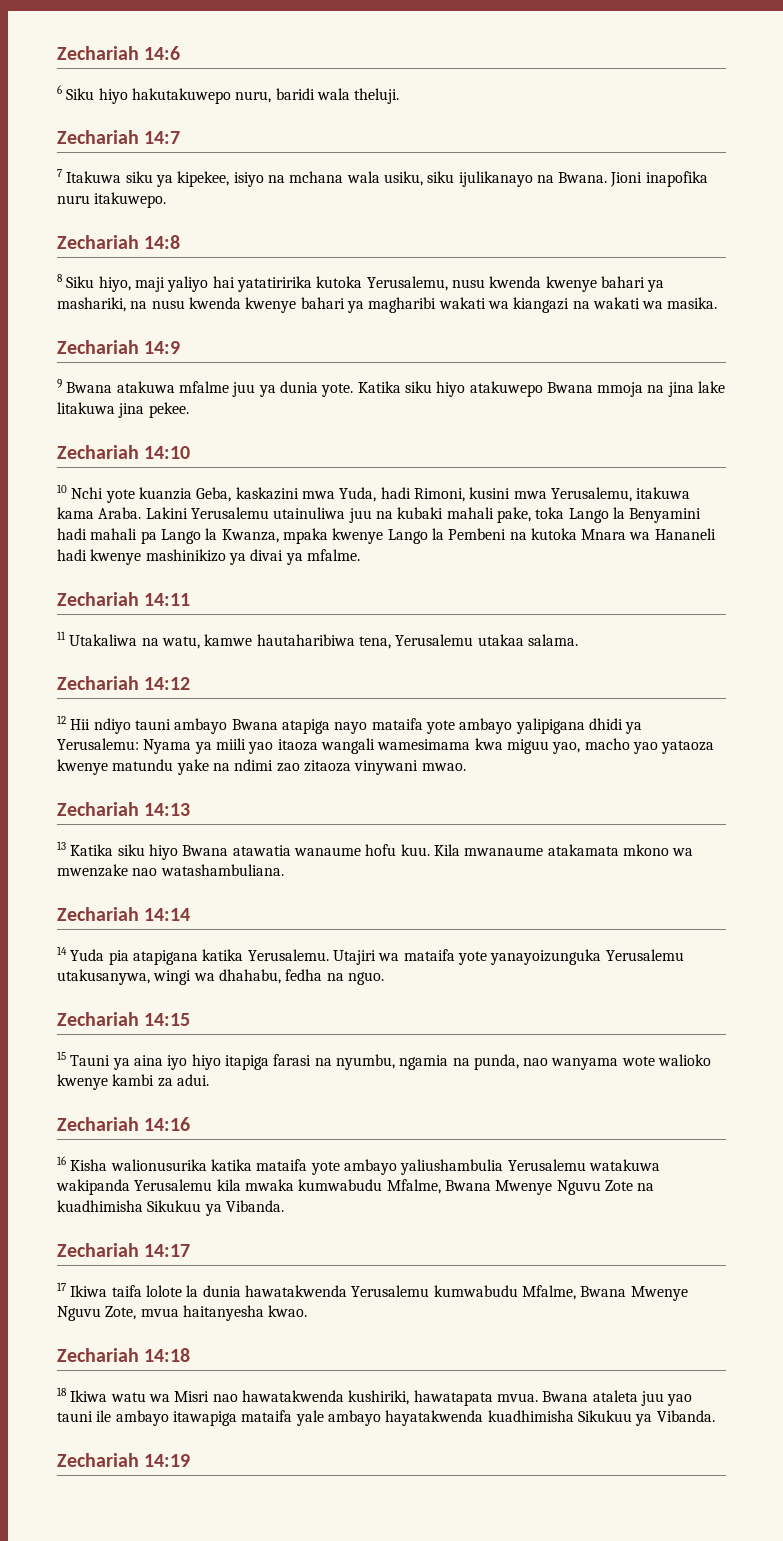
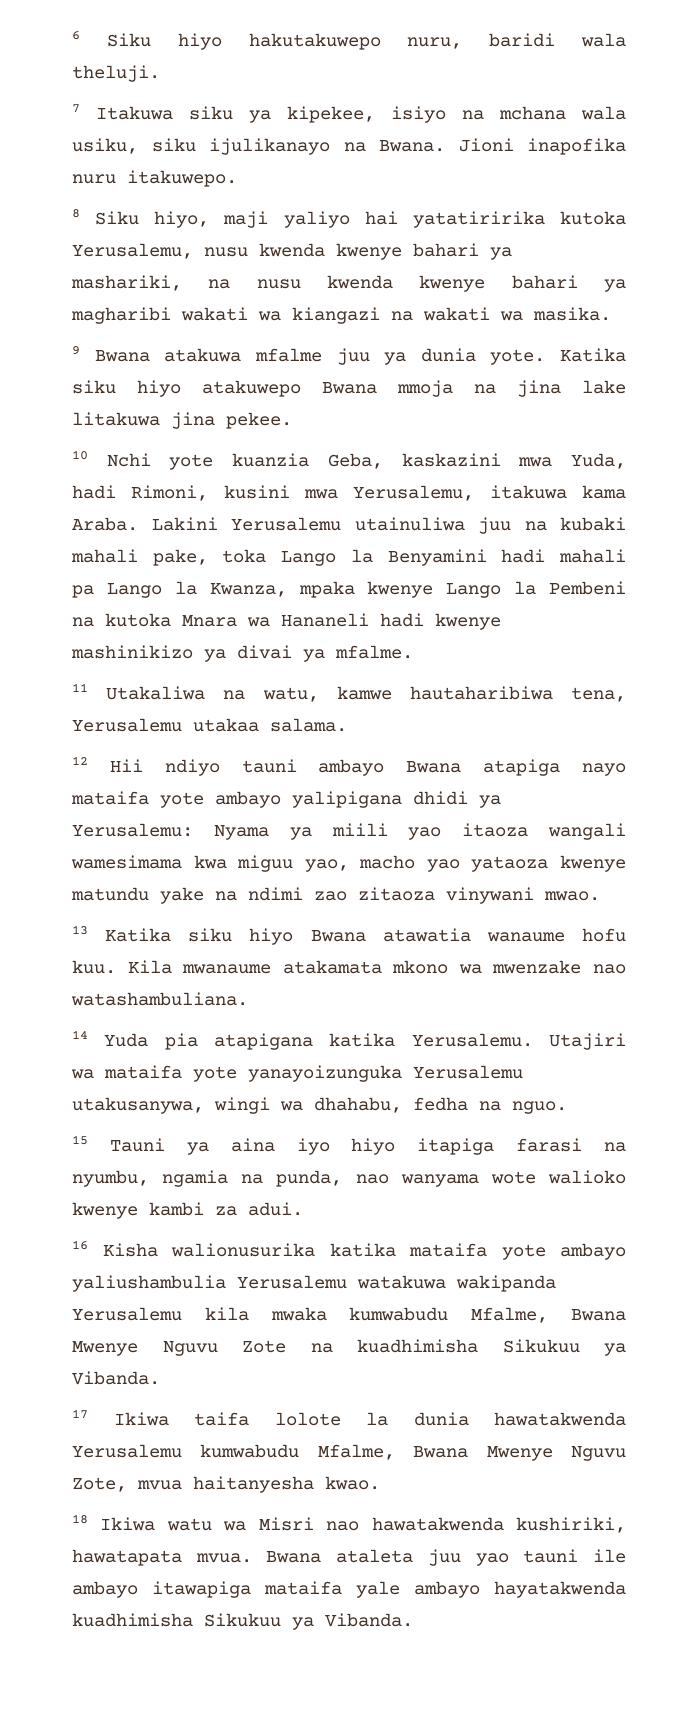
[57,46,181,60] Zechariah 14:6 // -> (72, 35) none
[57,130,181,144] // Zechariah 14:7 -> (160, 73) none
[57,235,181,249] // Zechariah 14:8 -> (237, 178) none
[57,340,181,354] // Zechariah 14:9 -> (611, 314) none
[57,445,191,459] // Zechariah 14:10 -> (292, 420) none
[57,592,191,606] // Zechariah 14:11 -> (413, 652) none
[57,676,191,690] // Zechariah 14:12 -> (347, 725) none
[57,802,191,816] // Zechariah 14:13 -> (600, 896) none
[57,907,191,921] // Zechariah 14:14 -> (248, 999) none
[57,1012,191,1026] // Zechariah 14:15 -> (567, 1107) none
[57,1117,191,1131] // Zechariah 14:16 -> (303, 1209) none
[57,1243,191,1257] // Zechariah 14:17 -> (160, 1378) none
[57,1348,191,1362] // Zechariah 14:18 -> (380, 1483) none
[57,1453,191,1467] // Zechariah 14:19 -> (413, 1620) none

